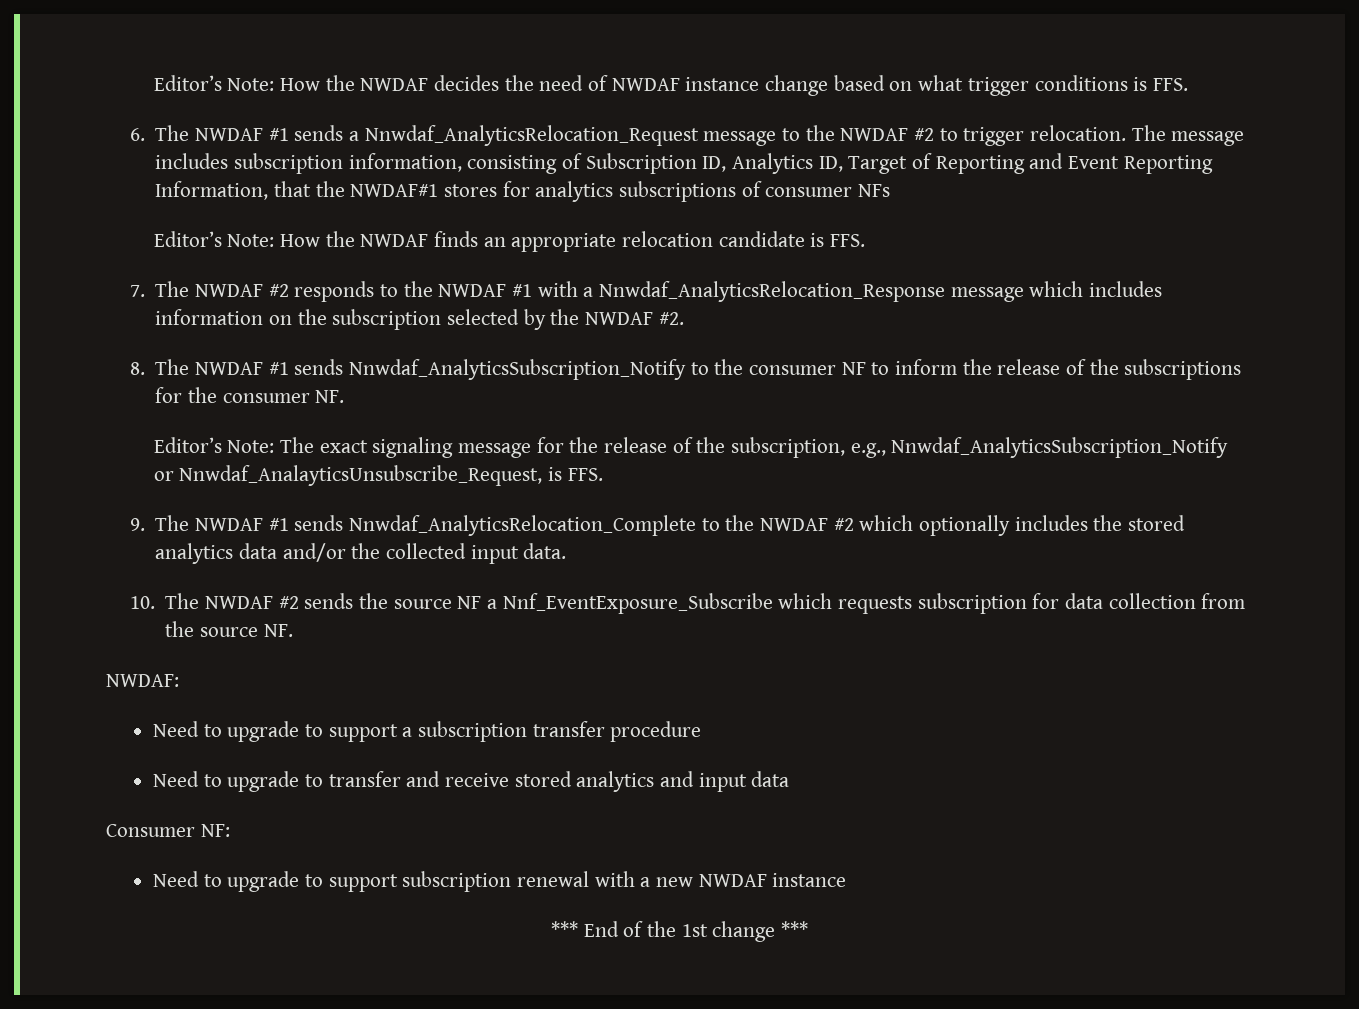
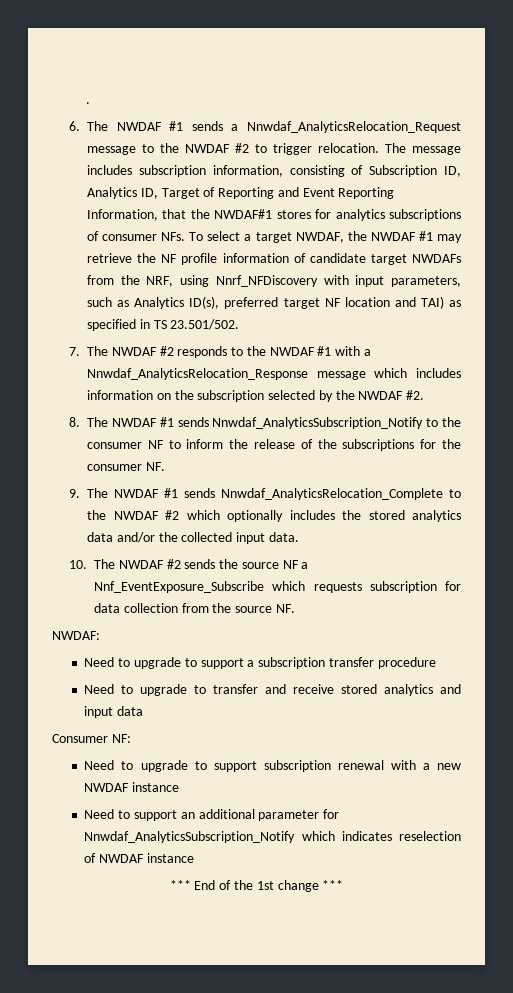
[153,75,1188,96] Editor’s Note: How the NWDAF decides the need of NWDAF instance change based on what trigger conditions is FFS. -> [86,102,91,104] .
[858,184,891,197] [153,231,866,252] NFs // Editor’s Note: How the NWDAF finds an appropriate relocation candidate is FFS. -> [161,231,462,243] [87,253,461,265] [87,275,461,287] [87,296,461,309] [87,319,240,331] NFs. To select a target NWDAF, the NWDAF #1 may retrieve the NF profile information of candidate target NWDAFs from the NRF, using Nnrf_NFDiscovery with input parameters, such as Analytics ID(s), preferred target NF location and TAI) as specified in TS 23.501/502.
[153,437,1229,458] [153,465,603,486] // Editor’s Note: The exact signaling message for the release of the subscription, e.g., Nnwdaf_AnalyticsSubscription_Notify or Nnwdaf_AnalayticsUnsubscribe_Request, is FFS. -> (165, 466) none
(847, 880) none -> [84,809,340,821] [84,831,461,843] [84,853,194,863] // Need to support an additional parameter for Nnwdaf_AnalyticsSubscription_Notify which indicates reselection of NWDAF instance

